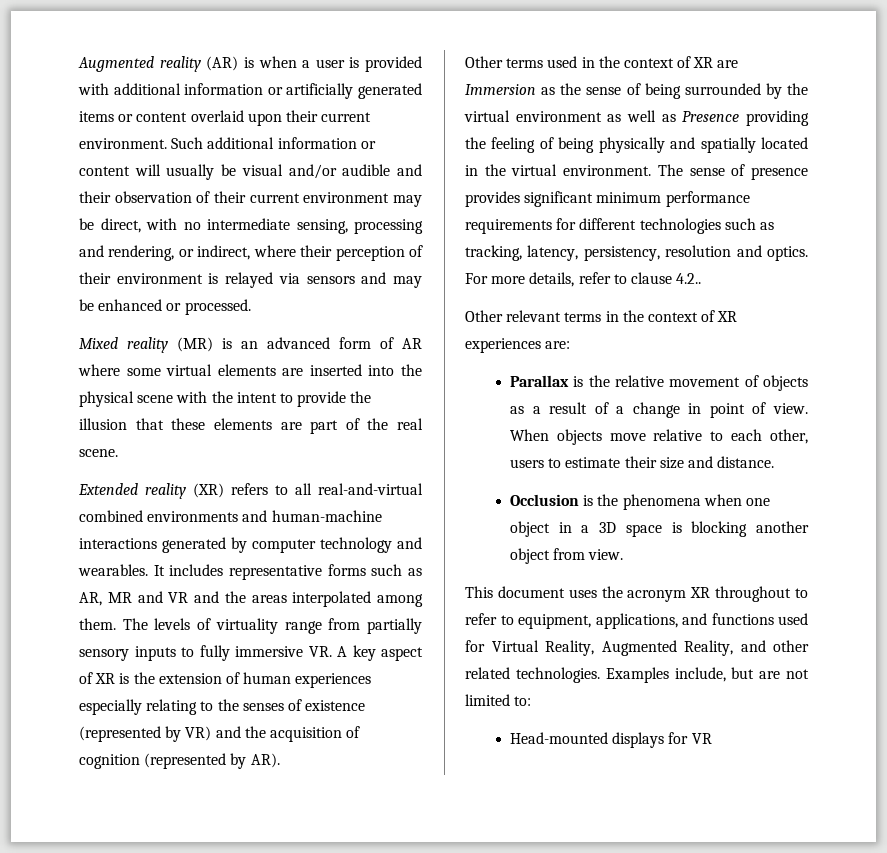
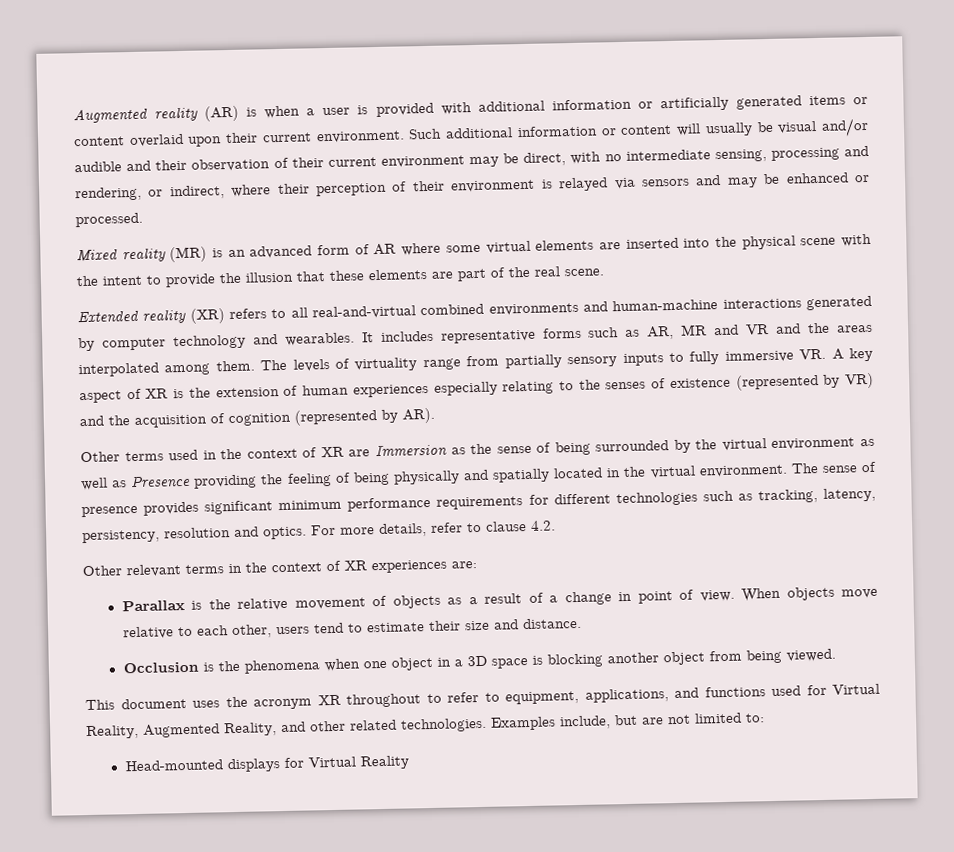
[676,273,702,284] 4.2.. -> [530,520,556,531] 4.2.
(544, 463) none -> [312,622,344,634] tend
[588,549,624,560] view. -> [745,648,836,664] being viewed.
[691,733,712,744] VR -> [307,755,409,770] Virtual Reality

